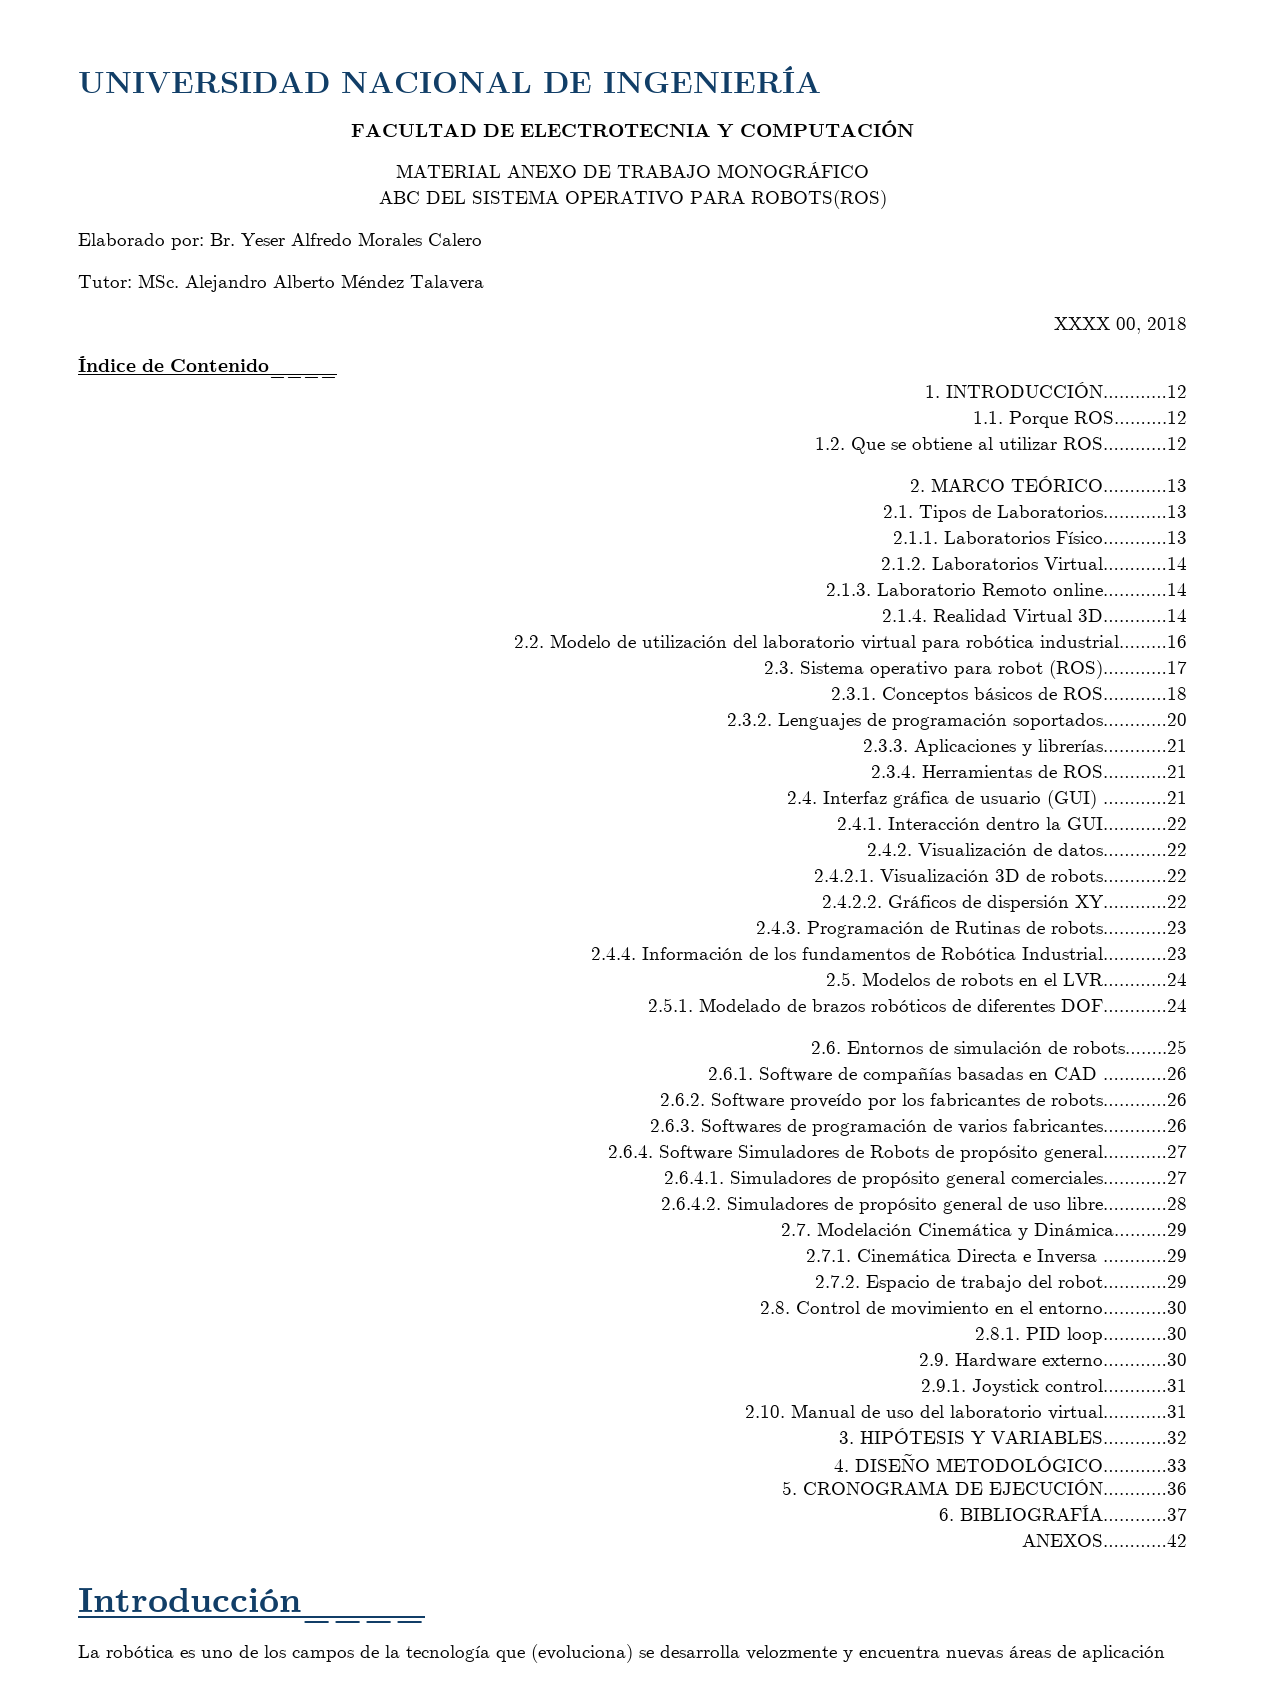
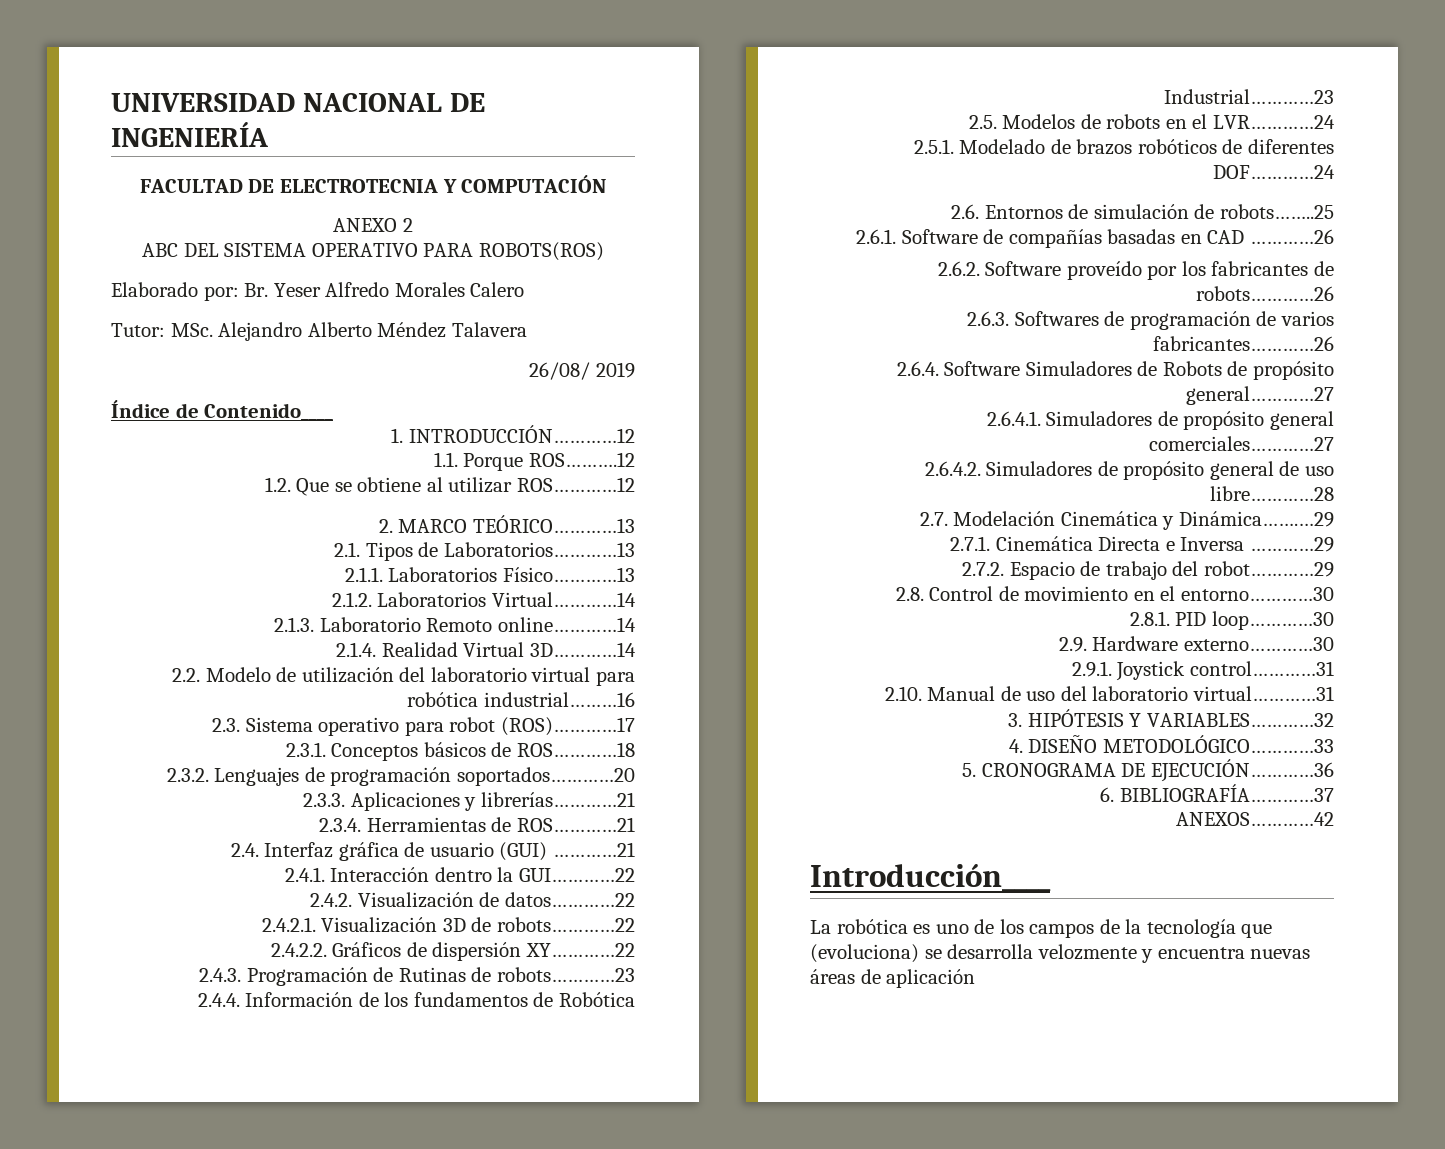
[396,162,869,178] MATERIAL ANEXO DE TRABAJO MONOGRÁFICO -> [333,218,413,232] ANEXO 2
[1054,317,1187,334] XXXX 00, 2018 -> [529,362,635,380] 26/08/ 2019

